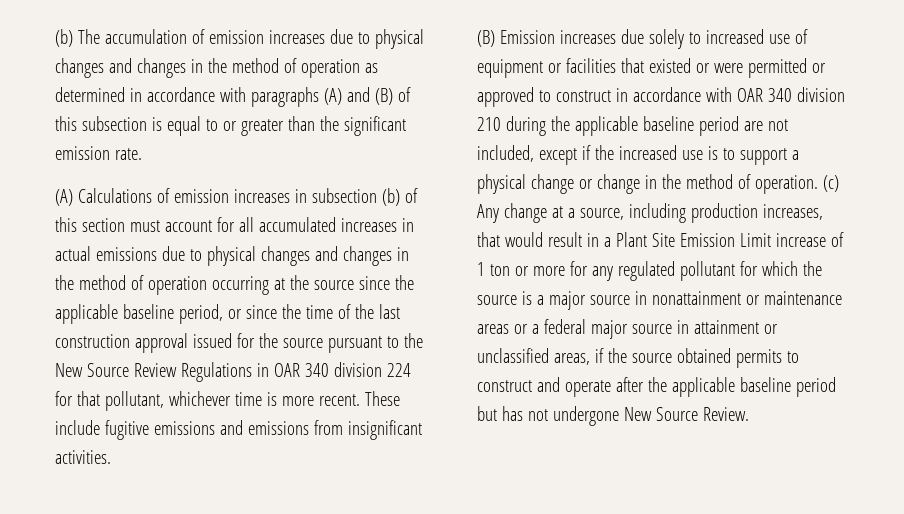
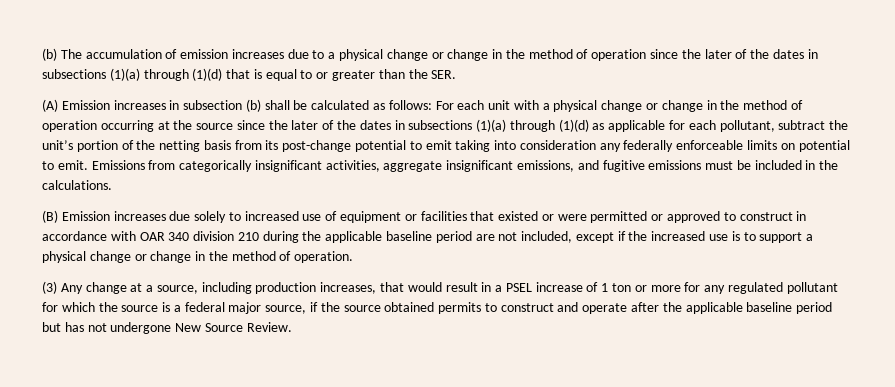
[374,29,424,49] [55,58,378,78] [55,87,411,107] [55,116,147,131] physical changes and changes in the method of operation as determined in accordance with paragraphs (A) and (B) of this subsection -> [328,49,818,61] [42,68,251,81] a physical change or change in the method of operation since the later of the dates in subsections (1)(a) through (1)(d) that
[343,116,406,136] [55,146,142,160] [55,188,418,206] [55,217,414,232] [55,246,392,266] significant emission rate. // (A) Calculations of emission increases in subsection (b) of this section must account for all accumulated increases in actual emissions due to physical changes and changes -> [431,70,457,79] [42,99,703,112] SER. // (A) Emission increases in subsection (b) shall be calculated as follows: For each unit with a physical change or change
[55,304,400,324] [55,333,423,353] [55,362,411,382] [55,391,400,411] [55,420,422,440] [55,450,111,464] applicable baseline period, or since the time of the last construction approval issued for the source pursuant to the New Source Review Regulations in OAR 340 division 224 for that pollutant, whichever time is more recent. These include fugitive emissions and emissions from insignificant activities. -> [291,119,849,132] [42,140,850,152] [42,160,839,172] [42,180,112,190] later of the dates in subsections (1)(a) through (1)(d) as applicable for each pollutant, subtract the unit’s portion of the netting basis from its post-change potential to emit taking into consideration any federally enforceable limits on potential to emit. Emissions from categorically insignificant activities, aggregate insignificant emissions, and fugitive emissions must be included in the calculations.
[822,175,839,192] (c) -> [42,281,57,294] // (3)
[615,232,771,247] Plant Site Emission Limit -> [505,283,532,292] PSEL
[548,291,842,310] [477,319,778,339] [477,348,590,365] major source in nonattainment or maintenance areas or a federal major source in attainment or unclassified areas, -> [184,302,307,314] federal major source,

